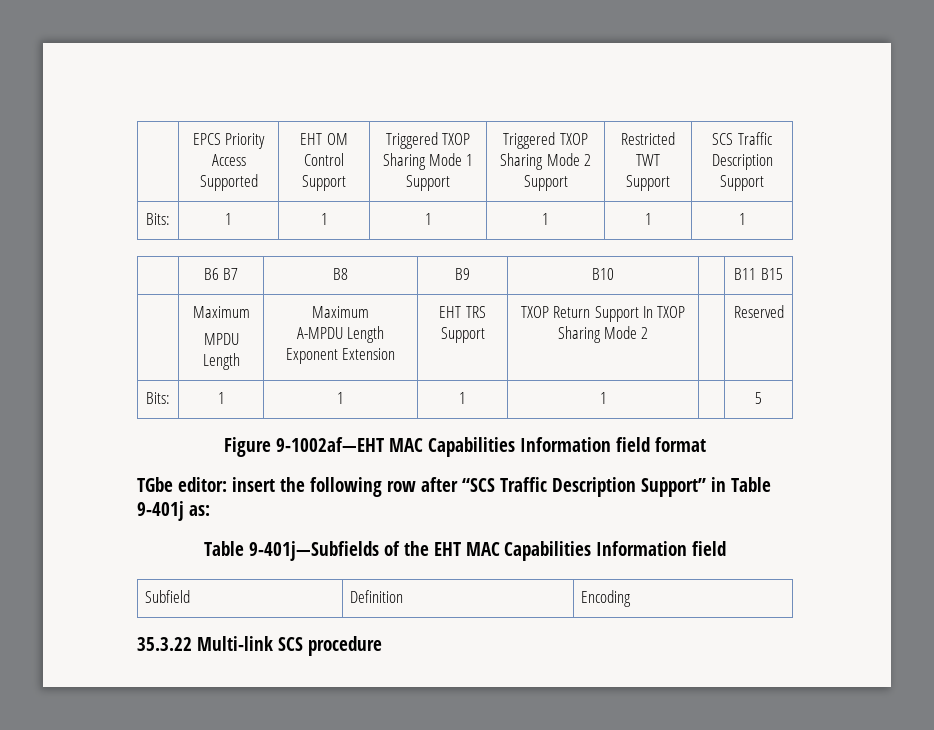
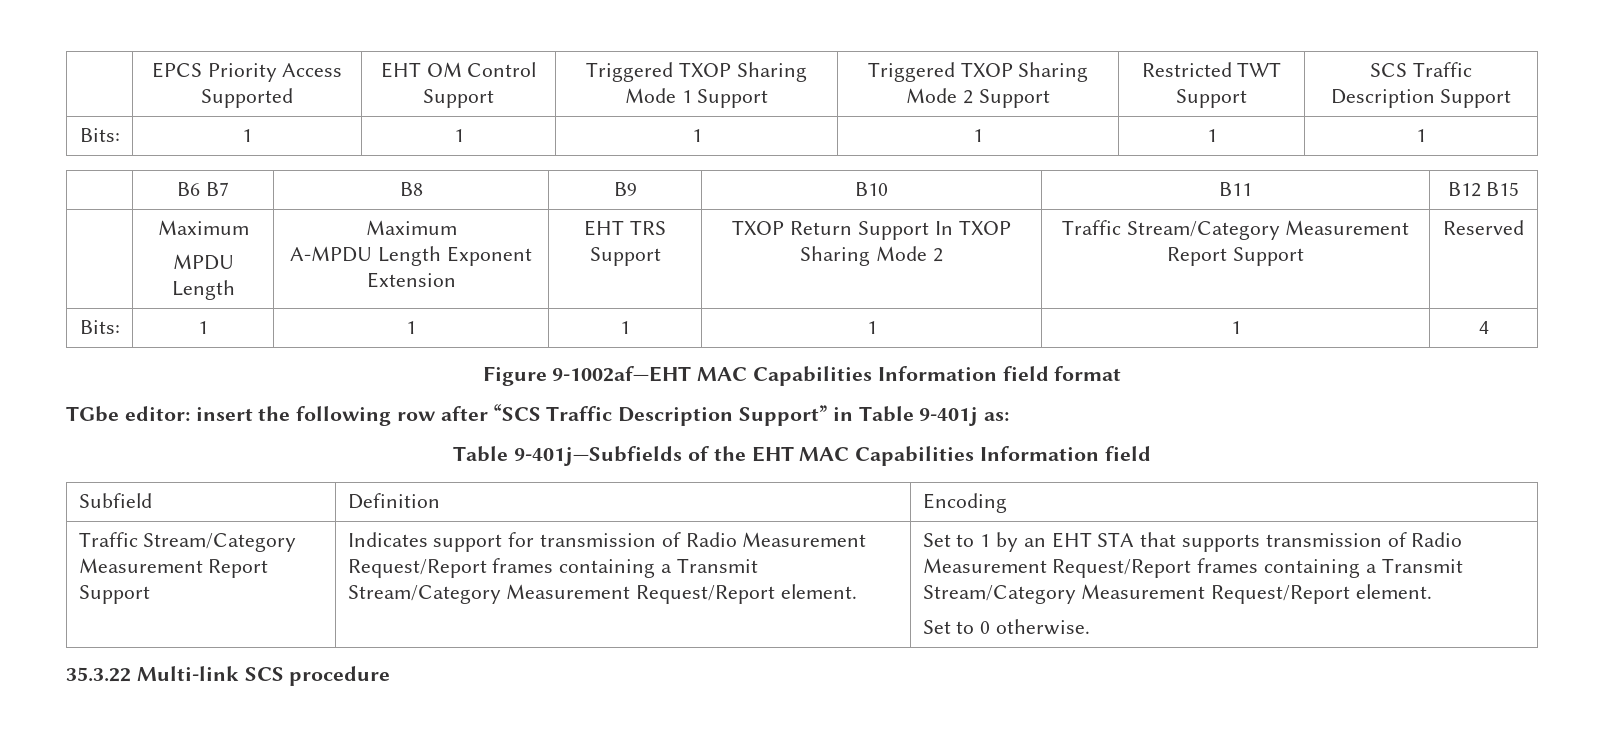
[734,268,757,280] | B11 -> [1219,182,1252,196] [1447,182,1481,197] B11 | B12
(649, 333) none -> [1061,220,1410,240] [1167,247,1304,266] Traffic Stream/Category Measurement Report Support
[755,392,762,404] | 5 -> [1230,321,1241,334] [1478,321,1489,334] 1 | 4
(632, 598) none -> [78,532,297,552] [78,558,269,578] [78,585,150,604] [347,532,867,552] [347,558,758,578] [347,584,857,604] [922,532,1463,552] [922,558,1463,578] [922,584,1432,604] [922,619,1090,635] // Traffic Stream/Category Measurement Report Support | Indicates support for transmission of Radio Measurement Request/Report frames containing a Transmit Stream/Category Measurement Request/Report element. | Set to 1 by an EHT STA that supports transmission of Radio Measurement Request/Report frames containing a Transmit Stream/Category Measurement Request/Report element. // Set to 0 otherwise.

